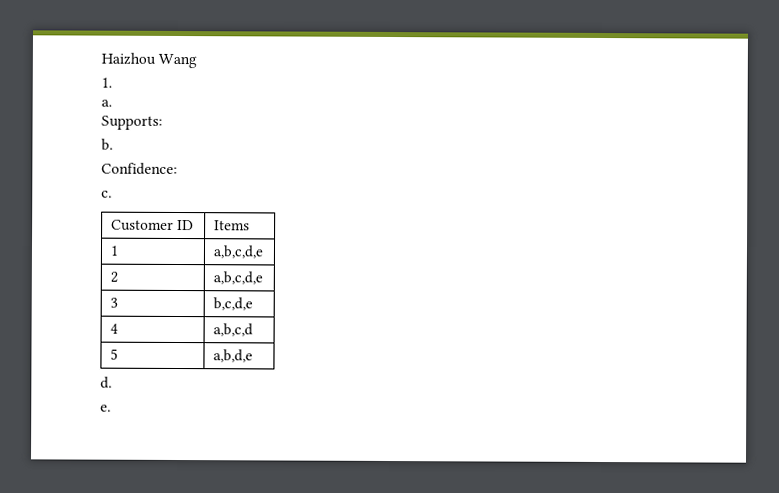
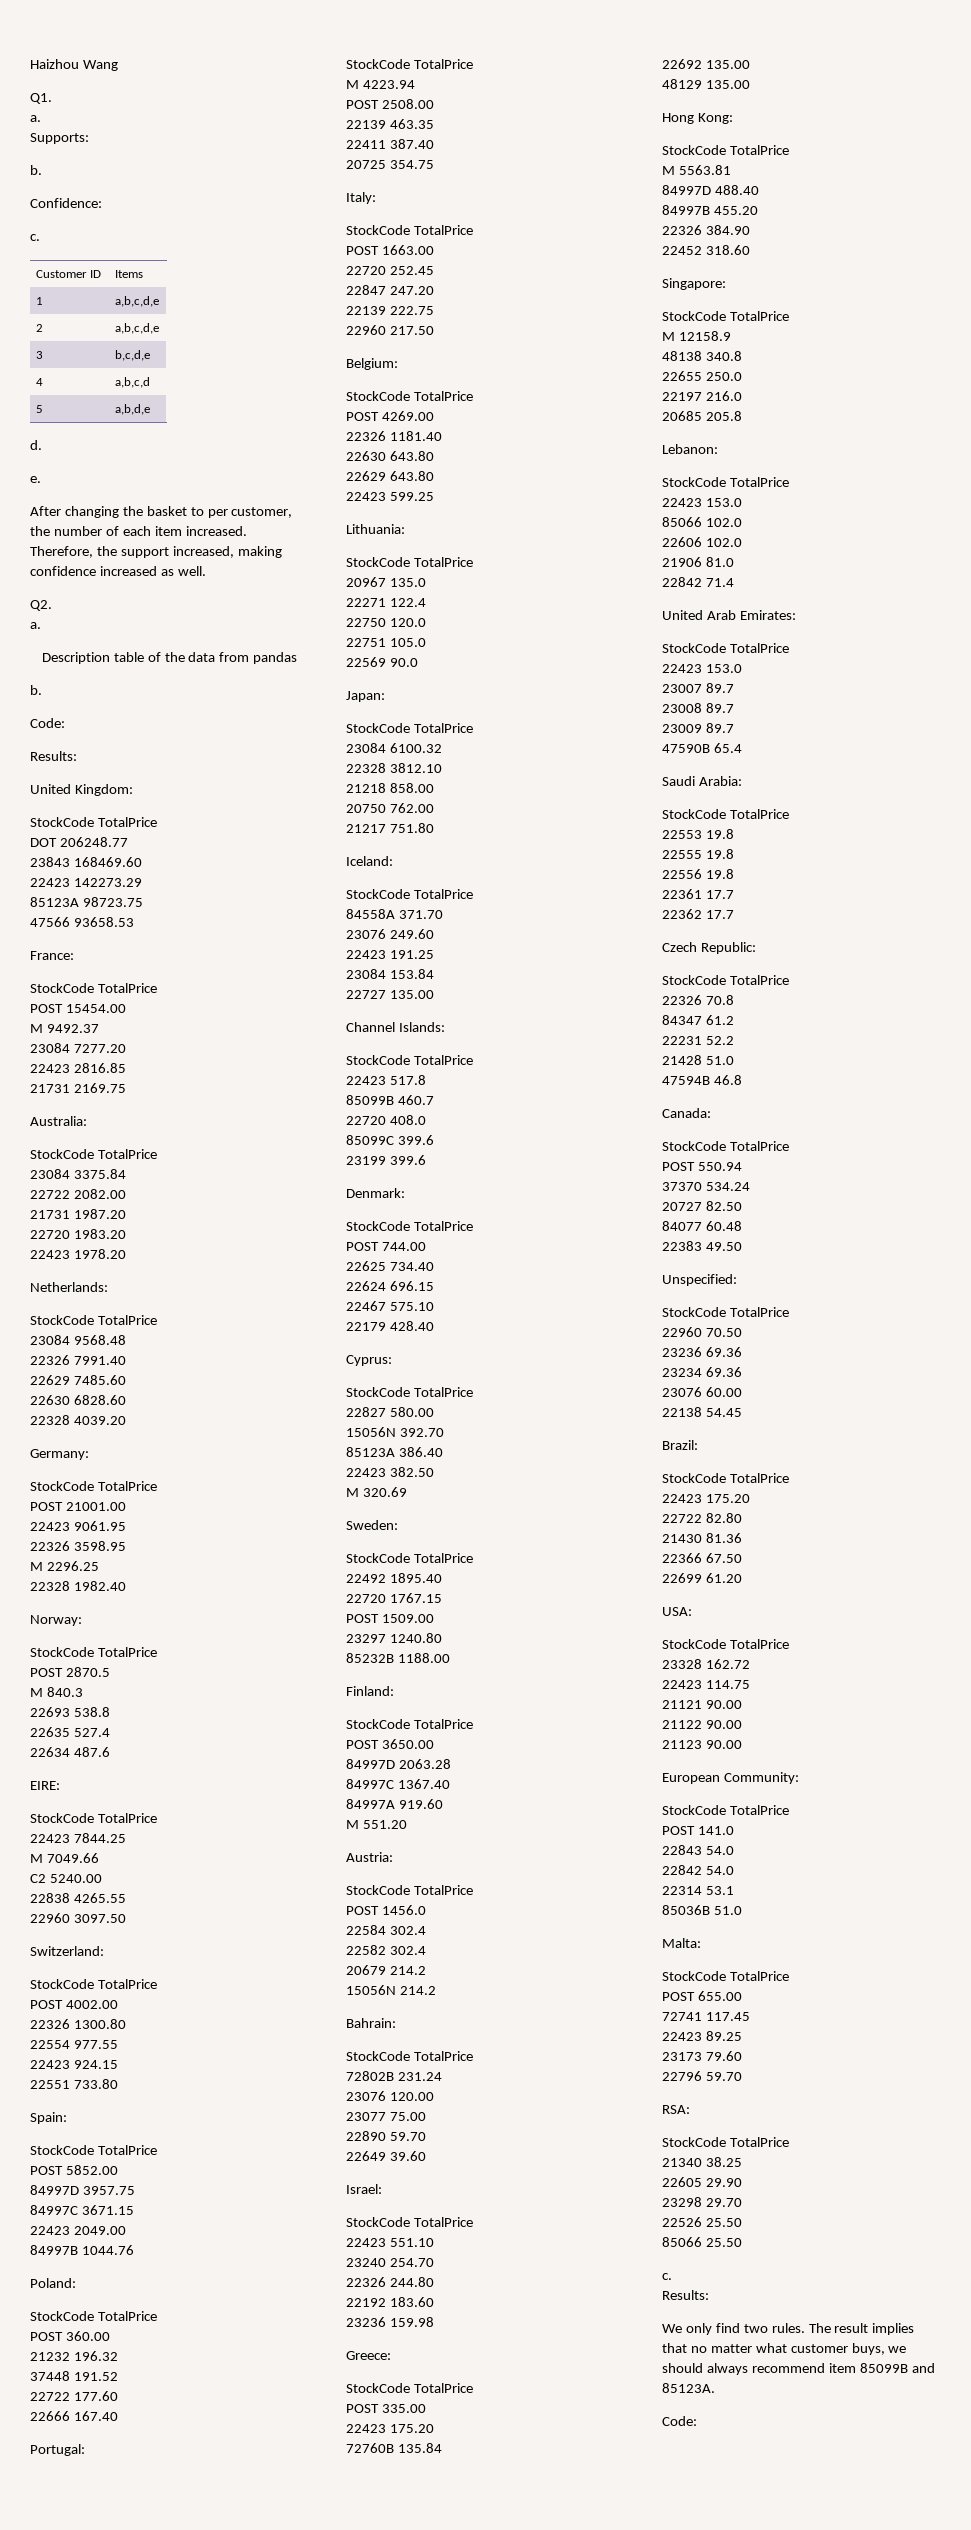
[101,77,112,88] 1. -> [30,93,52,104] Q1.
(111, 408) none -> [30,506,293,518] [30,526,247,536] [30,546,282,558] [30,566,206,576] [30,600,52,611] [30,622,41,629] [41,652,298,664] [30,685,42,695] [30,718,65,728] [30,751,77,761] [30,784,133,796] [30,817,157,827] [30,837,128,847] [30,857,142,867] [30,878,142,887] [30,897,143,907] [30,917,134,927] [30,951,74,960] [30,983,157,993] [30,1004,126,1013] [30,1024,99,1033] [30,1043,126,1053] [30,1063,126,1073] [30,1083,126,1093] [30,1116,87,1126] [30,1149,157,1159] [30,1169,126,1179] [30,1189,126,1199] [30,1209,126,1219] [30,1229,126,1239] [30,1249,126,1259] [30,1282,108,1292] [30,1315,157,1325] [30,1335,126,1345] [30,1355,126,1365] [30,1375,126,1385] [30,1395,126,1405] [30,1415,126,1425] [30,1449,89,1460] [30,1481,157,1491] [30,1502,126,1511] [30,1521,126,1531] [30,1541,126,1551] [30,1561,99,1571] [30,1581,126,1591] [30,1615,82,1626] [30,1647,157,1657] [30,1667,110,1677] [30,1687,83,1697] [30,1707,110,1717] [30,1727,110,1737] [30,1747,110,1757] [30,1781,60,1790] [30,1813,157,1823] [30,1833,126,1843] [30,1853,99,1863] [30,1874,102,1883] [30,1893,126,1903] [30,1913,126,1923] [30,1946,104,1956] [30,1979,157,1989] [30,2000,118,2009] [30,2019,126,2029] [30,2040,118,2049] [30,2060,118,2069] [30,2079,118,2089] [30,2112,67,2124] [30,2145,157,2155] [30,2165,118,2175] [30,2185,135,2195] [30,2205,134,2215] [30,2226,126,2235] [30,2245,134,2255] [30,2278,76,2288] [30,2311,157,2321] [30,2331,110,2341] [30,2351,118,2361] [30,2371,118,2381] [30,2391,118,2401] [30,2411,118,2421] [30,2444,85,2456] [346,59,473,69] [346,80,415,89] [346,99,434,109] [346,119,434,129] [346,139,434,149] [346,160,434,169] [346,192,376,204] [346,225,473,235] [346,245,434,255] [346,266,434,275] [346,285,434,295] [346,306,434,315] [346,325,434,335] [346,358,398,370] [346,391,473,401] [346,411,434,421] [346,431,442,441] [346,451,434,461] [346,471,434,481] [346,492,434,501] [346,524,405,534] [346,557,473,567] [346,577,426,587] [346,598,426,607] [346,618,426,627] [346,638,426,647] [346,657,418,667] [346,691,385,702] [346,723,473,733] [346,743,442,753] [346,763,442,773] [346,783,434,793] [346,803,434,813] [346,823,434,833] [346,856,393,866] [346,889,473,899] [346,909,443,919] [346,929,434,939] [346,950,434,959] [346,969,434,979] [346,990,434,999] [346,1022,445,1032] [346,1055,473,1065] [346,1075,426,1085] [346,1095,434,1105] [346,1115,426,1125] [346,1135,434,1145] [346,1155,426,1165] [346,1188,405,1198] [346,1221,473,1231] [346,1242,426,1251] [346,1261,434,1271] [346,1281,434,1291] [346,1301,434,1311] [346,1321,434,1331] [346,1355,392,1366] [346,1387,473,1397] [346,1407,434,1417] [346,1427,444,1437] [346,1447,443,1457] [346,1467,434,1477] [346,1487,407,1497] [346,1520,398,1530] [346,1553,473,1563] [346,1573,442,1583] [346,1593,442,1603] [346,1614,434,1623] [346,1633,442,1643] [346,1653,450,1663] [346,1686,394,1696] [346,1719,473,1729] [346,1739,434,1749] [346,1759,451,1769] [346,1779,450,1789] [346,1799,443,1809] [346,1820,407,1829] [346,1852,393,1862] [346,1885,473,1895] [346,1905,426,1915] [346,1925,426,1935] [346,1945,426,1955] [346,1965,426,1975] [346,1985,436,1995] [346,2018,396,2028] [346,2051,473,2061] [346,2071,442,2081] [346,2091,434,2101] [346,2112,426,2121] [346,2131,426,2141] [346,2151,426,2161] [346,2184,382,2194] [346,2217,473,2227] [346,2238,434,2247] [346,2258,434,2267] [346,2277,434,2287] [346,2297,434,2307] [346,2317,434,2327] [346,2351,391,2360] [346,2383,473,2393] [346,2404,426,2413] [346,2424,434,2433] [346,2443,442,2453] [662,59,750,69] [662,79,750,89] [662,113,733,124] [662,145,789,155] [662,165,731,175] [662,185,759,195] [662,205,758,215] [662,225,750,235] [662,245,750,255] [662,278,726,290] [662,311,789,321] [662,331,731,341] [662,351,742,361] [662,371,742,381] [662,391,742,401] [662,411,742,421] [662,444,718,454] [662,477,789,487] [662,498,742,507] [662,517,742,527] [662,537,742,547] [662,557,734,567] [662,577,734,587] [662,610,796,620] [662,643,789,653] [662,664,742,673] [662,683,734,693] [662,703,734,713] [662,723,734,733] [662,743,742,753] [662,776,742,786] [662,809,789,819] [662,829,734,839] [662,849,734,859] [662,869,734,879] [662,889,734,899] [662,909,734,919] [662,942,756,954] [662,975,789,985] [662,995,734,1005] [662,1015,734,1025] [662,1036,734,1045] [662,1055,734,1065] [662,1075,742,1085] [662,1108,711,1118] [662,1141,789,1151] [662,1162,742,1171] [662,1182,750,1191] [662,1201,742,1211] [662,1221,742,1231] [662,1241,742,1251] [662,1274,737,1286] [662,1307,789,1317] [662,1327,742,1337] [662,1347,742,1357] [662,1367,742,1377] [662,1387,742,1397] [662,1407,742,1417] [662,1440,698,1450] [662,1473,789,1483] [662,1494,750,1503] [662,1513,742,1523] [662,1533,742,1543] [662,1553,742,1563] [662,1573,742,1583] [662,1607,692,1616] [662,1639,789,1649] [662,1659,750,1669] [662,1680,750,1689] [662,1700,742,1709] [662,1720,742,1729] [662,1740,742,1749] [662,1772,799,1784] [662,1805,789,1815] [662,1826,734,1835] [662,1845,734,1855] [662,1865,734,1875] [662,1886,734,1895] [662,1905,742,1915] [662,1938,701,1948] [662,1971,789,1981] [662,1991,742,2001] [662,2012,750,2021] [662,2031,742,2041] [662,2051,742,2061] [662,2071,742,2081] [662,2105,690,2114] [662,2137,789,2147] [662,2157,742,2167] [662,2177,742,2187] [662,2197,742,2207] [662,2217,742,2227] [662,2237,742,2247] [662,2273,672,2280] [662,2290,709,2300] [662,2323,915,2335] [662,2343,907,2355] [662,2363,935,2375] [662,2383,715,2393] [662,2416,697,2426] // After changing the basket to per customer, the number of each item increased. Therefore, the support increased, making confidence increased as well. // Q2. // a. // Description table of the data from pandas // b. // Code: // Results: // United Kingdom: // StockCode TotalPrice // DOT 206248.77 // 23843 168469.60 // 22423 142273.29 // 85123A 98723.75 // 47566 93658.53 // France: // StockCode TotalPrice // POST 15454.00 // M 9492.37 // 23084 7277.20 // 22423 2816.85 // 21731 2169.75 // Australia: // StockCode TotalPrice // 23084 3375.84 // 22722 2082.00 // 21731 1987.20 // 22720 1983.20 // 22423 1978.20 // Netherlands: // StockCode TotalPrice // 23084 9568.48 // 22326 7991.40 // 22629 7485.60 // 22630 6828.60 // 22328 4039.20 // Germany: // StockCode TotalPrice // POST 21001.00 // 22423 9061.95 // 22326 3598.95 // M 2296.25 // 22328 1982.40 // Norway: // StockCode TotalPrice // POST 2870.5 // M 840.3 // 22693 538.8 // 22635 527.4 // 22634 487.6 // EIRE: // StockCode TotalPrice // 22423 7844.25 // M 7049.66 // C2 5240.00 // 22838 4265.55 // 22960 3097.50 // Switzerland: // StockCode TotalPrice // POST 4002.00 // 22326 1300.80 // 22554 977.55 // 22423 924.15 // 22551 733.80 // Spain: // StockCode TotalPrice // POST 5852.00 // 84997D 3957.75 // 84997C 3671.15 // 22423 2049.00 // 84997B 1044.76 // Poland: // StockCode TotalPrice // POST 360.00 // 21232 196.32 // 37448 191.52 // 22722 177.60 // 22666 167.40 // Portugal: // StockCode TotalPrice // M 4223.94 // POST 2508.00 // 22139 463.35 // 22411 387.40 // 20725 354.75 // Italy: // StockCode TotalPrice // POST 1663.00 // 22720 252.45 // 22847 247.20 // 22139 222.75 // 22960 217.50 // Belgium: // StockCode TotalPrice // POST 4269.00 // 22326 1181.40 // 22630 643.80 // 22629 643.80 // 22423 599.25 // Lithuania: // StockCode TotalPrice // 20967 135.0 // 22271 122.4 // 22750 120.0 // 22751 105.0 // 22569 90.0 // Japan: // StockCode TotalPrice // 23084 6100.32 // 22328 3812.10 // 21218 858.00 // 20750 762.00 // 21217 751.80 // Iceland: // StockCode TotalPrice // 84558A 371.70 // 23076 249.60 // 22423 191.25 // 23084 153.84 // 22727 135.00 // Channel Islands: // StockCode TotalPrice // 22423 517.8 // 85099B 460.7 // 22720 408.0 // 85099C 399.6 // 23199 399.6 // Denmark: // StockCode TotalPrice // POST 744.00 // 22625 734.40 // 22624 696.15 // 22467 575.10 // 22179 428.40 // Cyprus: // StockCode TotalPrice // 22827 580.00 // 15056N 392.70 // 85123A 386.40 // 22423 382.50 // M 320.69 // Sweden: // StockCode TotalPrice // 22492 1895.40 // 22720 1767.15 // POST 1509.00 // 23297 1240.80 // 85232B 1188.00 // Finland: // StockCode TotalPrice // POST 3650.00 // 84997D 2063.28 // 84997C 1367.40 // 84997A 919.60 // M 551.20 // Austria: // StockCode TotalPrice // POST 1456.0 // 22584 302.4 // 22582 302.4 // 20679 214.2 // 15056N 214.2 // Bahrain: // StockCode TotalPrice // 72802B 231.24 // 23076 120.00 // 23077 75.00 // 22890 59.70 // 22649 39.60 // Israel: // StockCode TotalPrice // 22423 551.10 // 23240 254.70 // 22326 244.80 // 22192 183.60 // 23236 159.98 // Greece: // StockCode TotalPrice // POST 335.00 // 22423 175.20 // 72760B 135.84 // 22692 135.00 // 48129 135.00 // Hong Kong: // StockCode TotalPrice // M 5563.81 // 84997D 488.40 // 84997B 455.20 // 22326 384.90 // 22452 318.60 // Singapore: // StockCode TotalPrice // M 12158.9 // 48138 340.8 // 22655 250.0 // 22197 216.0 // 20685 205.8 // Lebanon: // StockCode TotalPrice // 22423 153.0 // 85066 102.0 // 22606 102.0 // 21906 81.0 // 22842 71.4 // United Arab Emirates: // StockCode TotalPrice // 22423 153.0 // 23007 89.7 // 23008 89.7 // 23009 89.7 // 47590B 65.4 // Saudi Arabia: // StockCode TotalPrice // 22553 19.8 // 22555 19.8 // 22556 19.8 // 22361 17.7 // 22362 17.7 // Czech Republic: // StockCode TotalPrice // 22326 70.8 // 84347 61.2 // 22231 52.2 // 21428 51.0 // 47594B 46.8 // Canada: // StockCode TotalPrice // POST 550.94 // 37370 534.24 // 20727 82.50 // 84077 60.48 // 22383 49.50 // Unspecified: // StockCode TotalPrice // 22960 70.50 // 23236 69.36 // 23234 69.36 // 23076 60.00 // 22138 54.45 // Brazil: // StockCode TotalPrice // 22423 175.20 // 22722 82.80 // 21430 81.36 // 22366 67.50 // 22699 61.20 // USA: // StockCode TotalPrice // 23328 162.72 // 22423 114.75 // 21121 90.00 // 21122 90.00 // 21123 90.00 // European Community: // StockCode TotalPrice // POST 141.0 // 22843 54.0 // 22842 54.0 // 22314 53.1 // 85036B 51.0 // Malta: // StockCode TotalPrice // POST 655.00 // 72741 117.45 // 22423 89.25 // 23173 79.60 // 22796 59.70 // RSA: // StockCode TotalPrice // 21340 38.25 // 22605 29.90 // 23298 29.70 // 22526 25.50 // 85066 25.50 // c. // Results: // We only find two rules. The result implies that no matter what customer buys, we should always recommend item 85099B and 85123A. // Code:

